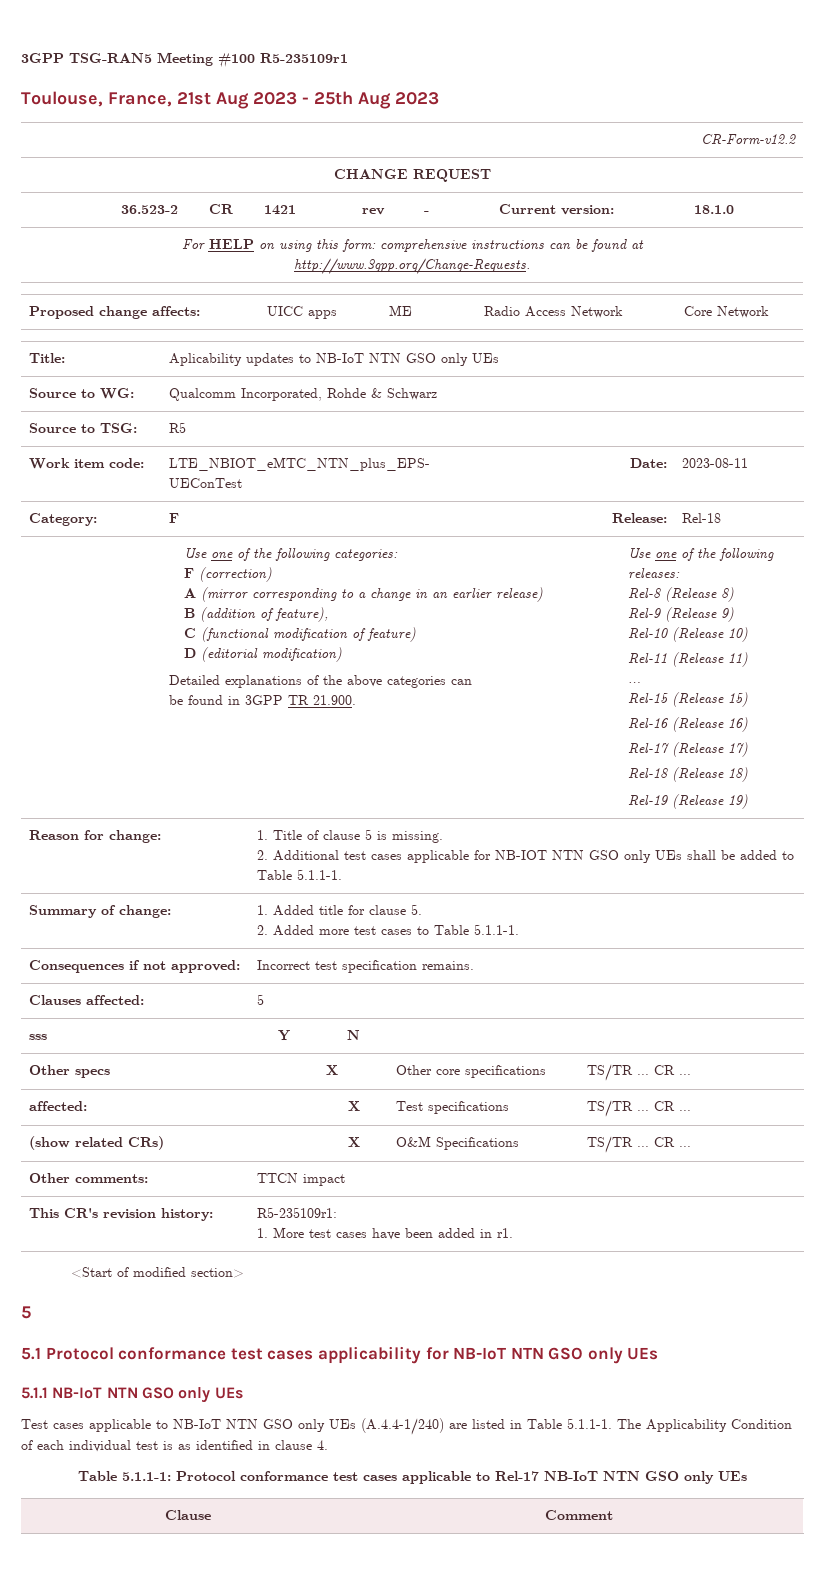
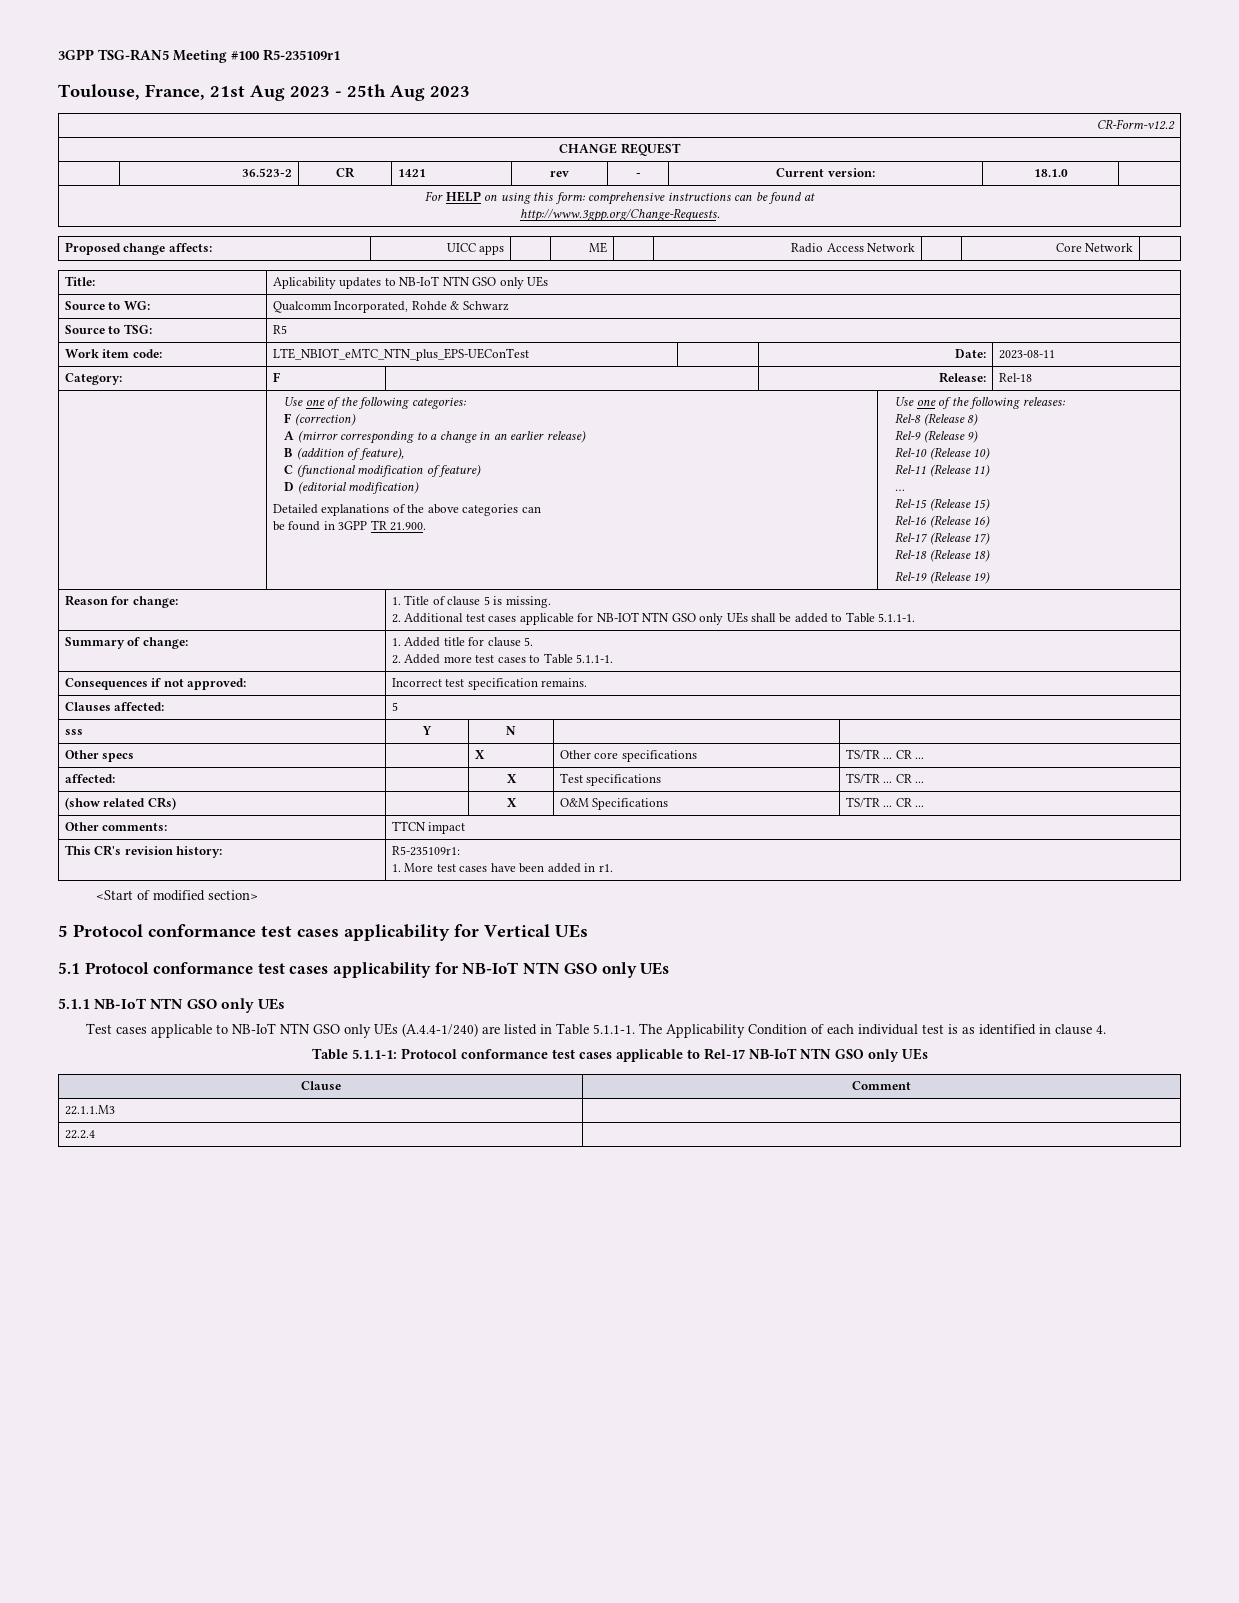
(31, 1312) none -> [73,924,588,941] Protocol conformance test cases applicability for Vertical UEs
(613, 1515) none -> [64,1105,115,1115] [64,1130,95,1139] // 22.1.1.M3 | // 22.2.4 |

